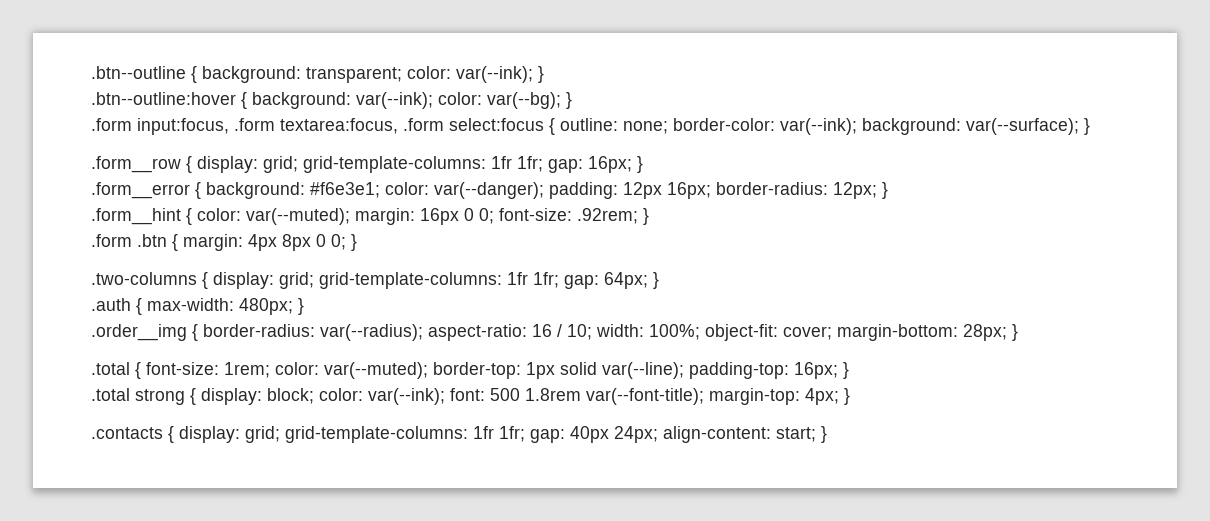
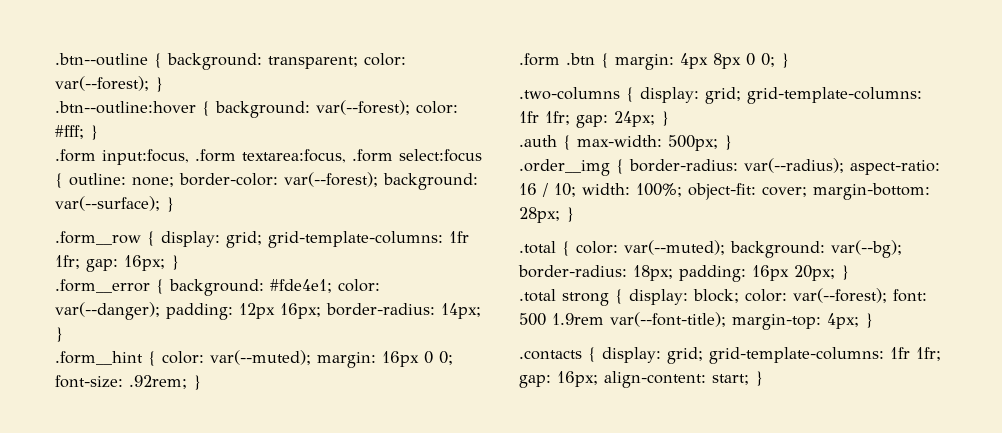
[456,66,533,83] var(--ink); -> [55,76,149,91] var(--forest);
[356,92,561,109] var(--ink); color: var(--bg); -> [316,100,458,115] [55,125,84,139] var(--forest); color: #fff;
[780,118,857,135] var(--ink); -> [284,172,378,187] var(--forest);
[310,182,380,198] #f6e3e1; -> [270,279,332,293] #fde4e1;
[833,182,877,199] 12px; -> [441,303,481,319] 14px;
[604,272,648,289] 64px; -> [614,111,655,127] 24px;
[239,298,293,315] 480px; -> [668,135,718,151] 500px;
[146,362,838,379] font-size: 1rem; color: var(--muted); border-top: 1px solid var(--line); padding-top: 16px; -> [576,240,902,258] [518,265,835,282] color: var(--muted); background: var(--bg); border-radius: 18px; padding: 16px 20px;
[368,388,445,405] var(--ink); -> [793,288,887,303] var(--forest);
[525,388,581,401] 1.8rem -> [552,313,604,325] 1.9rem
[570,426,658,443] 40px 24px; -> [557,371,598,387] 16px;

